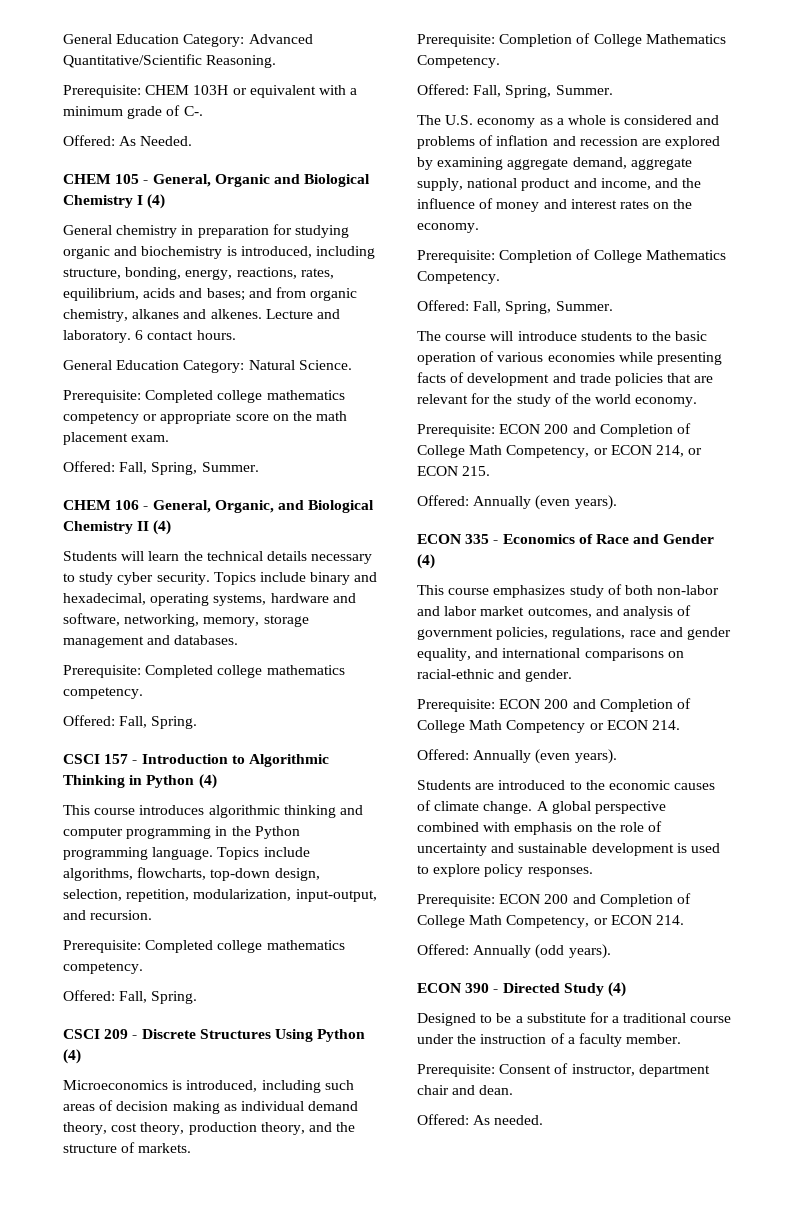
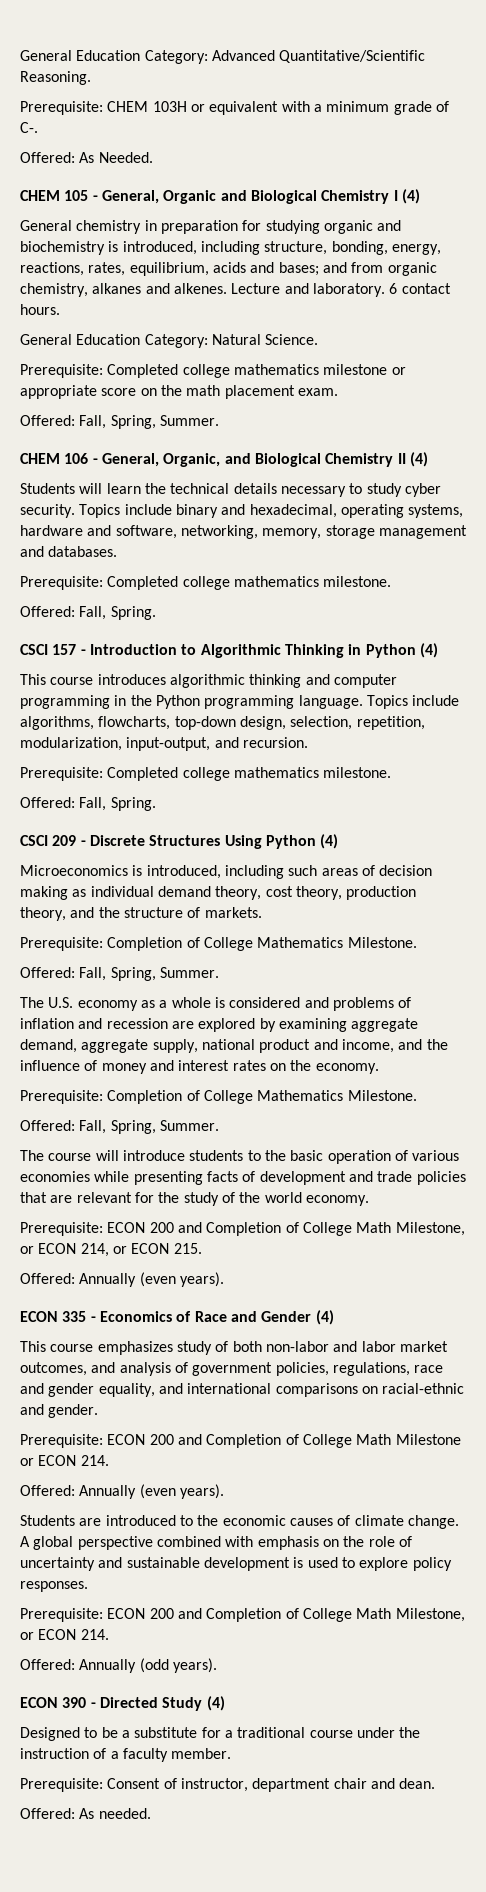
[63,412,139,424] competency -> [323,364,388,375] milestone
[63,687,143,699] competency. -> [323,576,392,587] milestone.
[63,962,143,974] competency. -> [323,767,392,778] milestone.
[417,55,500,68] Competency. -> [347,937,417,948] Milestone.
[417,271,500,284] Competency. -> [347,1090,417,1101] Milestone.
[506,445,590,458] Competency, -> [395,1222,465,1236] Milestone,
[506,720,586,733] Competency -> [395,1434,461,1445] Milestone
[506,915,590,928] Competency, -> [395,1608,465,1622] Milestone,

